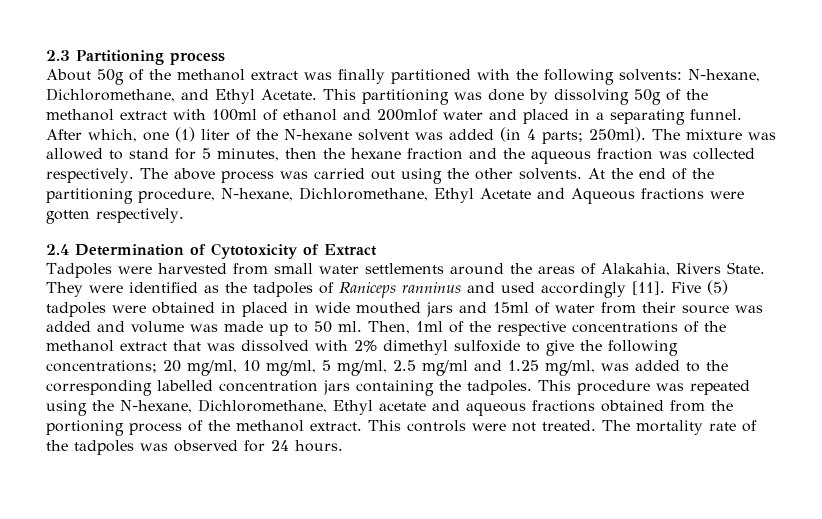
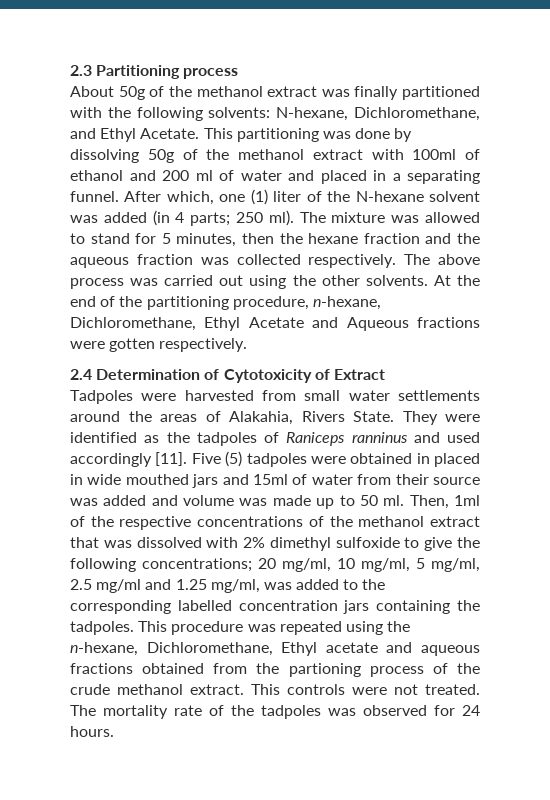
[377,109,438,121] 200mlof -> [162,170,234,181] 200 ml of
[589,127,646,142] 250ml). -> [236,210,294,226] 250 ml).
[221,188,293,201] N-hexane, -> [312,296,381,310] n-hexane,
[120,400,192,413] N-hexane, -> [70,642,138,656] n-hexane,
[46,420,124,436] portioning -> [288,663,361,677] partioning
(230, 425) none -> [70,684,110,695] crude

